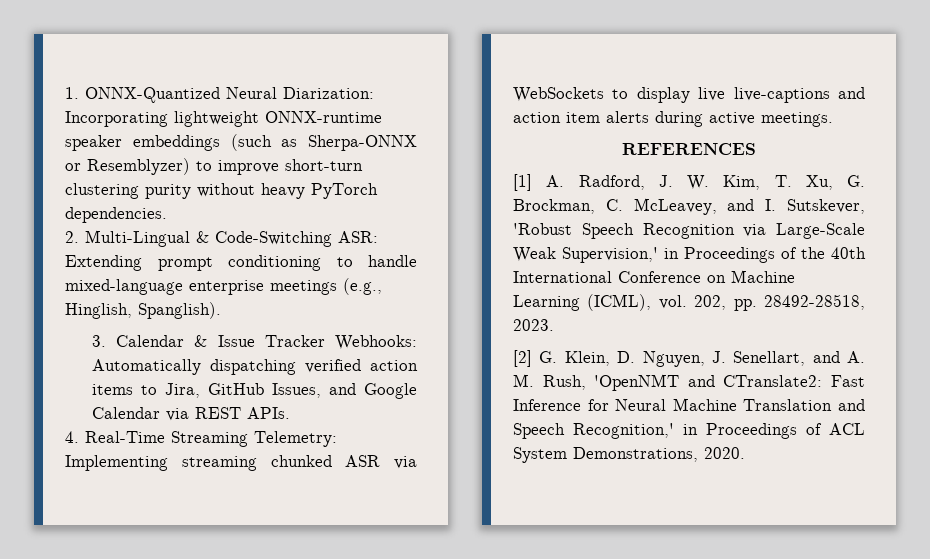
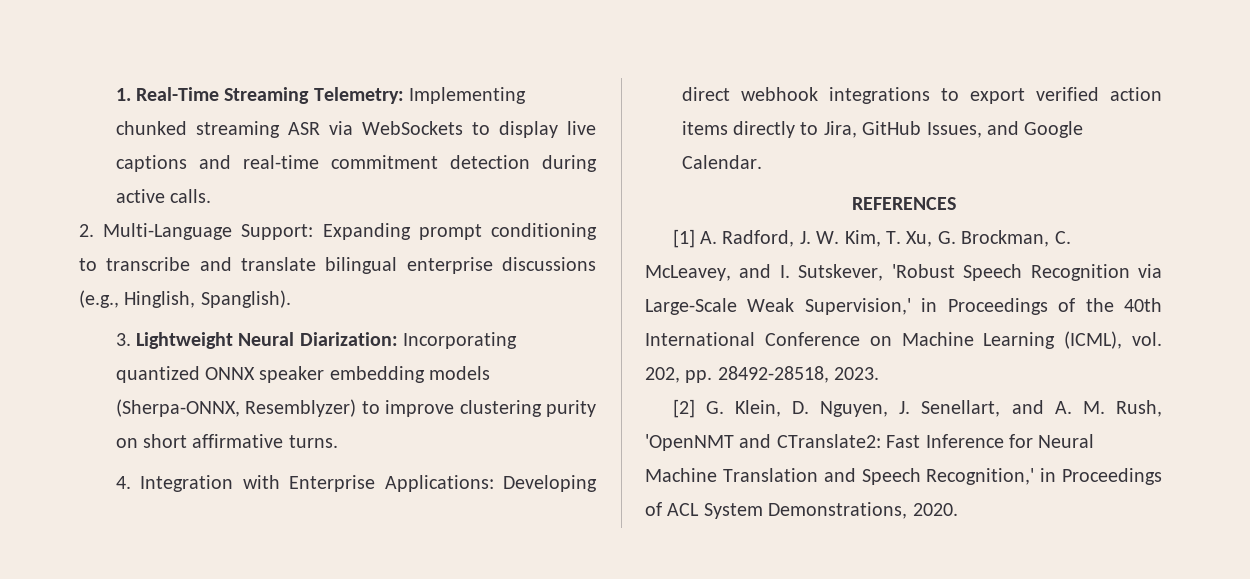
[65,87,374,103] [65,111,382,127] [65,134,417,151] [65,158,363,175] [65,183,378,199] [65,207,167,223] [65,230,378,247] [65,255,417,271] [65,278,382,295] [65,302,221,319] [91,335,417,350] [91,359,296,375] 1. ONNX-Quantized Neural Diarization: Incorporating lightweight ONNX-runtime speaker embeddings (such as Sherpa-ONNX or Resemblyzer) to improve short-turn clustering purity without heavy PyTorch dependencies. // 2. Multi-Lingual & Code-Switching ASR: Extending prompt conditioning to handle mixed-language enterprise meetings (e.g., Hinglish, Spanglish). // 3. Calendar & Issue Tracker Webhooks: Automatically dispatching -> [115,87,527,104] [115,121,596,138] [115,155,597,172] [115,189,212,203] [79,223,597,240] [79,257,596,274] [79,290,291,308] [115,332,518,349] [115,366,491,383] [115,399,596,417] [115,434,338,448] [115,475,597,492] [681,87,1025,104] 1. Real-Time Streaming Telemetry: Implementing chunked streaming ASR via WebSockets to display live captions and real-time commitment detection during active calls. // 2. Multi-Language Support: Expanding prompt conditioning to transcribe and translate bilingual enterprise discussions (e.g., Hinglish, Spanglish). // 3. Lightweight Neural Diarization: Incorporating quantized ONNX speaker embedding models (Sherpa-ONNX, Resemblyzer) to improve clustering purity on short affirmative turns. // 4. Integration with Enterprise Applications: Developing direct webhook integrations to export
(133, 389) none -> [733,121,796,138] directly
[91,407,290,421] [65,431,337,447] [65,455,417,471] [513,87,865,103] [513,111,833,127] Calendar via REST APIs. // 4. Real-Time Streaming Telemetry: Implementing streaming chunked ASR via WebSockets to display live live-captions and action item alerts during active meetings. -> [681,155,762,169] Calendar.

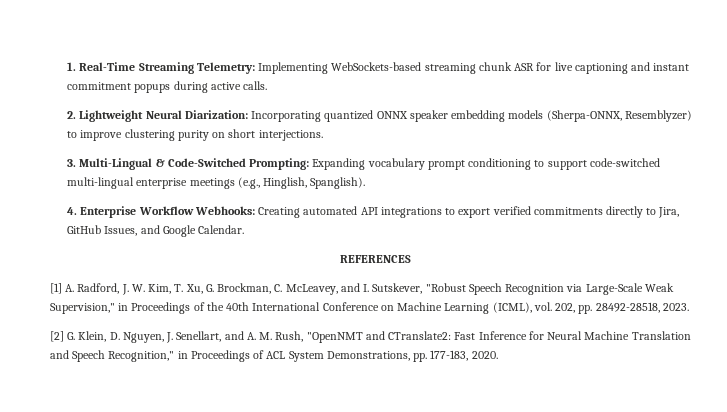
[115,121,596,138] [115,155,597,172] [115,189,212,203] [79,223,597,240] [79,257,596,274] [79,290,291,308] [115,333,131,346] chunked streaming ASR via WebSockets to display live captions and real-time commitment detection during active calls. // 2. Multi-Language Support: Expanding prompt conditioning to transcribe and translate bilingual enterprise discussions (e.g., Hinglish, Spanglish). // 3. -> [331,62,690,74] [67,81,268,93] [67,111,77,119] WebSockets-based streaming chunk ASR for live captioning and instant commitment popups during active calls. // 2.
[192,434,338,448] [115,475,597,492] [681,87,818,101] affirmative turns. // 4. Integration with Enterprise Applications: Developing direct webhook -> [258,130,323,141] [67,158,660,170] [67,177,366,189] [67,206,378,218] interjections. // 3. Multi-Lingual & Code-Switched Prompting: Expanding vocabulary prompt conditioning to support code-switched multi-lingual enterprise meetings (e.g., Hinglish, Spanglish). // 4. Enterprise Workflow Webhooks: Creating automated API
[1110,87,1162,101] [681,121,728,135] action items -> [533,207,603,215] commitments
[891,264,955,278] 'Robust -> [425,283,466,292] "Robust
[804,298,911,315] Supervision,' -> [50,303,115,314] Supervision,"
[645,434,734,451] 'OpenNMT -> [306,332,363,343] "OpenNMT
[926,468,1035,485] Recognition,' -> [108,351,175,362] Recognition,"
(908, 510) none -> [413,350,469,362] pp. 177-183,

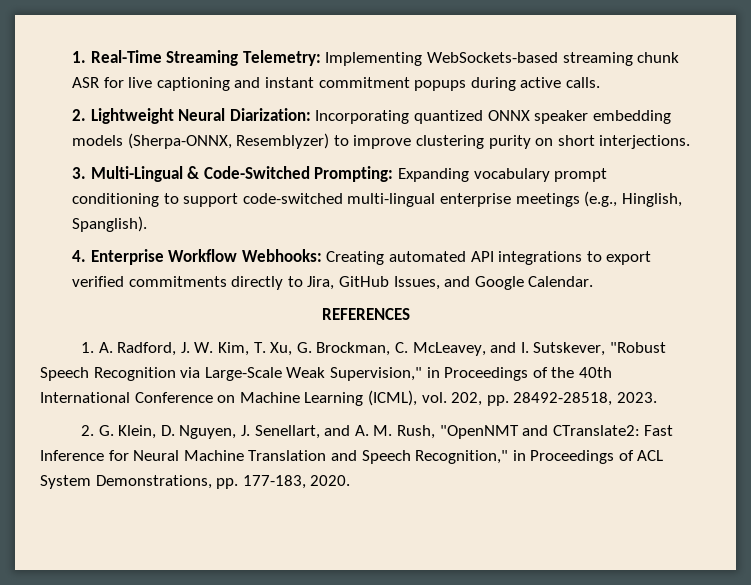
[50,283,62,294] [1] -> [81,342,95,353] 1.
[50,331,64,342] [2] -> [81,425,95,436] 2.

